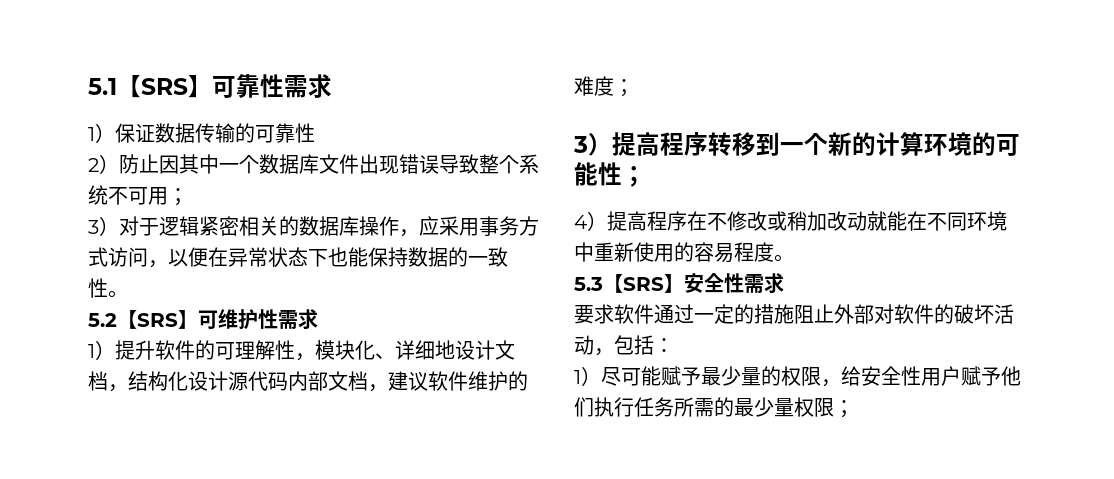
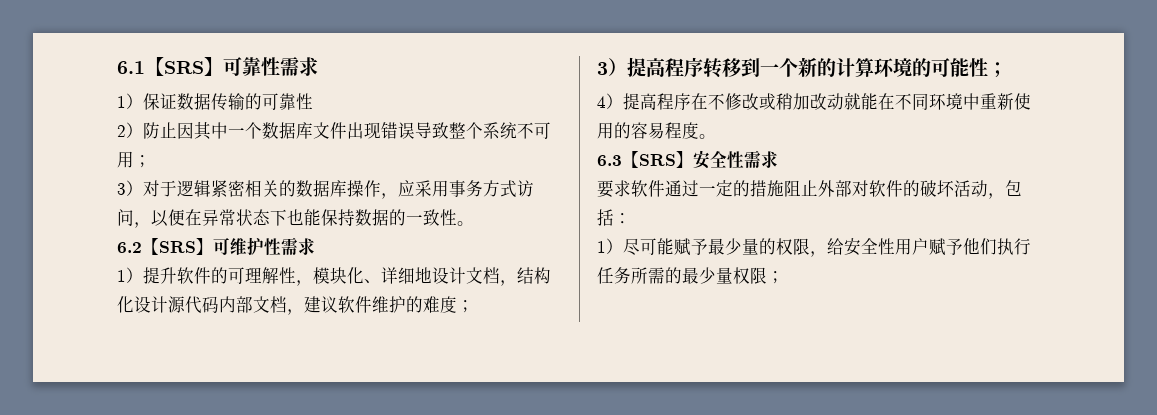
[88,78,117,95] 5.1 -> [117,61,145,74] 6.1
[88,313,117,327] 5.2 -> [117,242,142,253] 6.2
[574,277,603,291] 5.3 -> [597,155,622,166] 6.3

